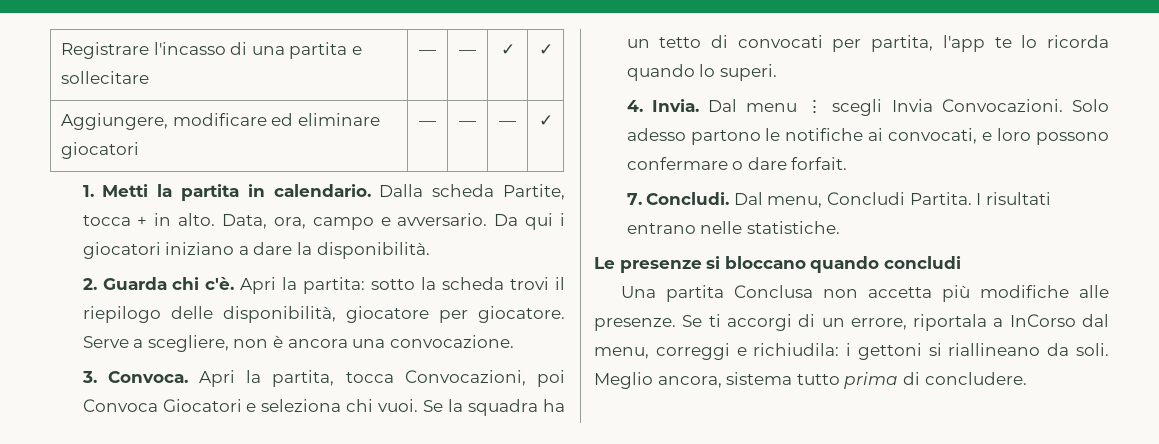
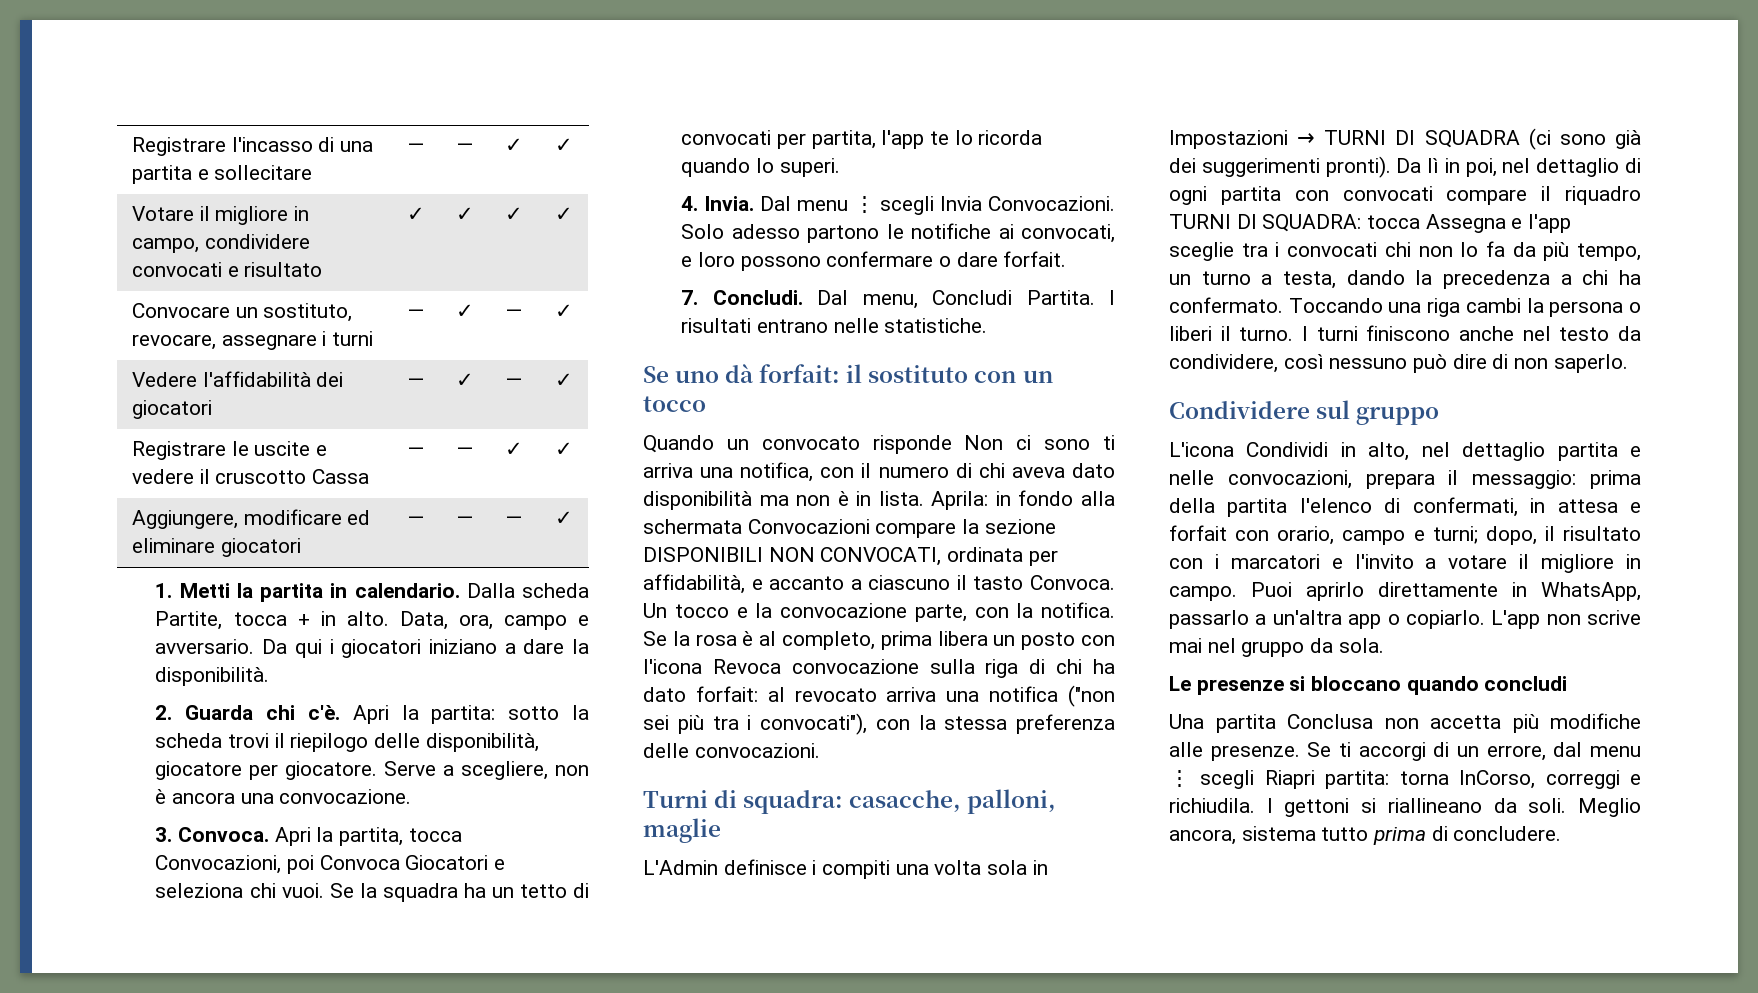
(553, 49) none -> [132,206,310,225] [132,234,310,253] [132,262,323,277] [407,207,425,221] [456,207,474,221] [505,207,523,221] [554,207,573,221] [132,303,353,322] [132,331,374,350] [408,309,424,318] [456,304,474,318] [506,309,522,318] [554,304,573,318] [132,371,344,387] [132,400,213,419] [408,378,424,387] [456,373,474,387] [506,378,522,387] [554,373,573,387] [132,441,328,460] [132,469,370,484] [408,447,424,456] [457,447,473,456] [505,442,523,456] [554,442,573,456] // Votare il migliore in campo, condividere convocati e risultato | ✓ | ✓ | ✓ | ✓ // Convocare un sostituto, revocare, assegnare i turni | — | ✓ | — | ✓ // Vedere l'affidabilità dei giocatori | — | ✓ | — | ✓ // Registrare le uscite e vedere il cruscotto Cassa | — | — | ✓ | ✓
(840, 227) none -> [643,364,1053,383] [643,396,706,412] [643,435,1115,454] [643,462,1115,482] [643,490,1115,510] [643,519,1056,538] [643,547,1058,566] [643,574,1115,594] [643,602,1115,622] [643,631,1115,650] [643,659,1115,678] [643,685,1115,707] [643,713,1115,735] [643,743,820,758] [643,789,1057,814] [643,818,721,843] [643,859,1048,879] [1169,128,1641,150] [1169,156,1641,178] [1169,186,1641,205] [1169,214,1572,233] [1169,241,1641,261] [1169,270,1641,289] [1169,297,1641,317] [1169,325,1641,341] [1169,354,1628,373] [1169,400,1440,425] [1169,442,1641,461] [1169,470,1641,489] [1169,497,1641,517] [1169,525,1641,545] [1169,554,1641,573] [1169,582,1641,601] [1169,610,1641,629] [1169,638,1384,657] // Se uno dà forfait: il sostituto con un tocco // Quando un convocato risponde Non ci sono ti arriva una notifica, con il numero di chi aveva dato disponibilità ma non è in lista. Aprila: in fondo alla schermata Convocazioni compare la sezione DISPONIBILI NON CONVOCATI, ordinata per affidabilità, e accanto a ciascuno il tasto Convoca. Un tocco e la convocazione parte, con la notifica. Se la rosa è al completo, prima libera un posto con l'icona Revoca convocazione sulla riga di chi ha dato forfait: al revocato arriva una notifica ("non sei più tra i convocati"), con la stessa preferenza delle convocazioni. // Turni di squadra: casacche, palloni, maglie // L'Admin definisce i compiti una volta sola in Impostazioni → TURNI DI SQUADRA (ci sono già dei suggerimenti pronti). Da lì in poi, nel dettaglio di ogni partita con convocati compare il riquadro TURNI DI SQUADRA: tocca Assegna e l'app sceglie tra i convocati chi non lo fa da più tempo, un turno a testa, dando la precedenza a chi ha confermato. Toccando una riga cambi la persona o liberi il turno. I turni finiscono anche nel testo da condividere, così nessuno può dire di non saperlo. // Condividere sul gruppo // L'icona Condividi in alto, nel dettaglio partita e nelle convocazioni, prepara il messaggio: prima della partita l'elenco di confermati, in attesa e forfait con orario, campo e turni; dopo, il risultato con i marcatori e l'invito a votare il migliore in campo. Puoi aprirlo direttamente in WhatsApp, passarlo a un'altra app o copiarlo. L'app non scrive mai nel gruppo da sola.
[913,314,1109,331] [594,343,852,360] riportala a InCorso dal menu, correggi e richiudila: i -> [1553,742,1641,757] [1169,770,1641,789] [1169,798,1273,813] dal menu ⋮ scegli Riapri partita: torna InCorso, correggi e richiudila. I

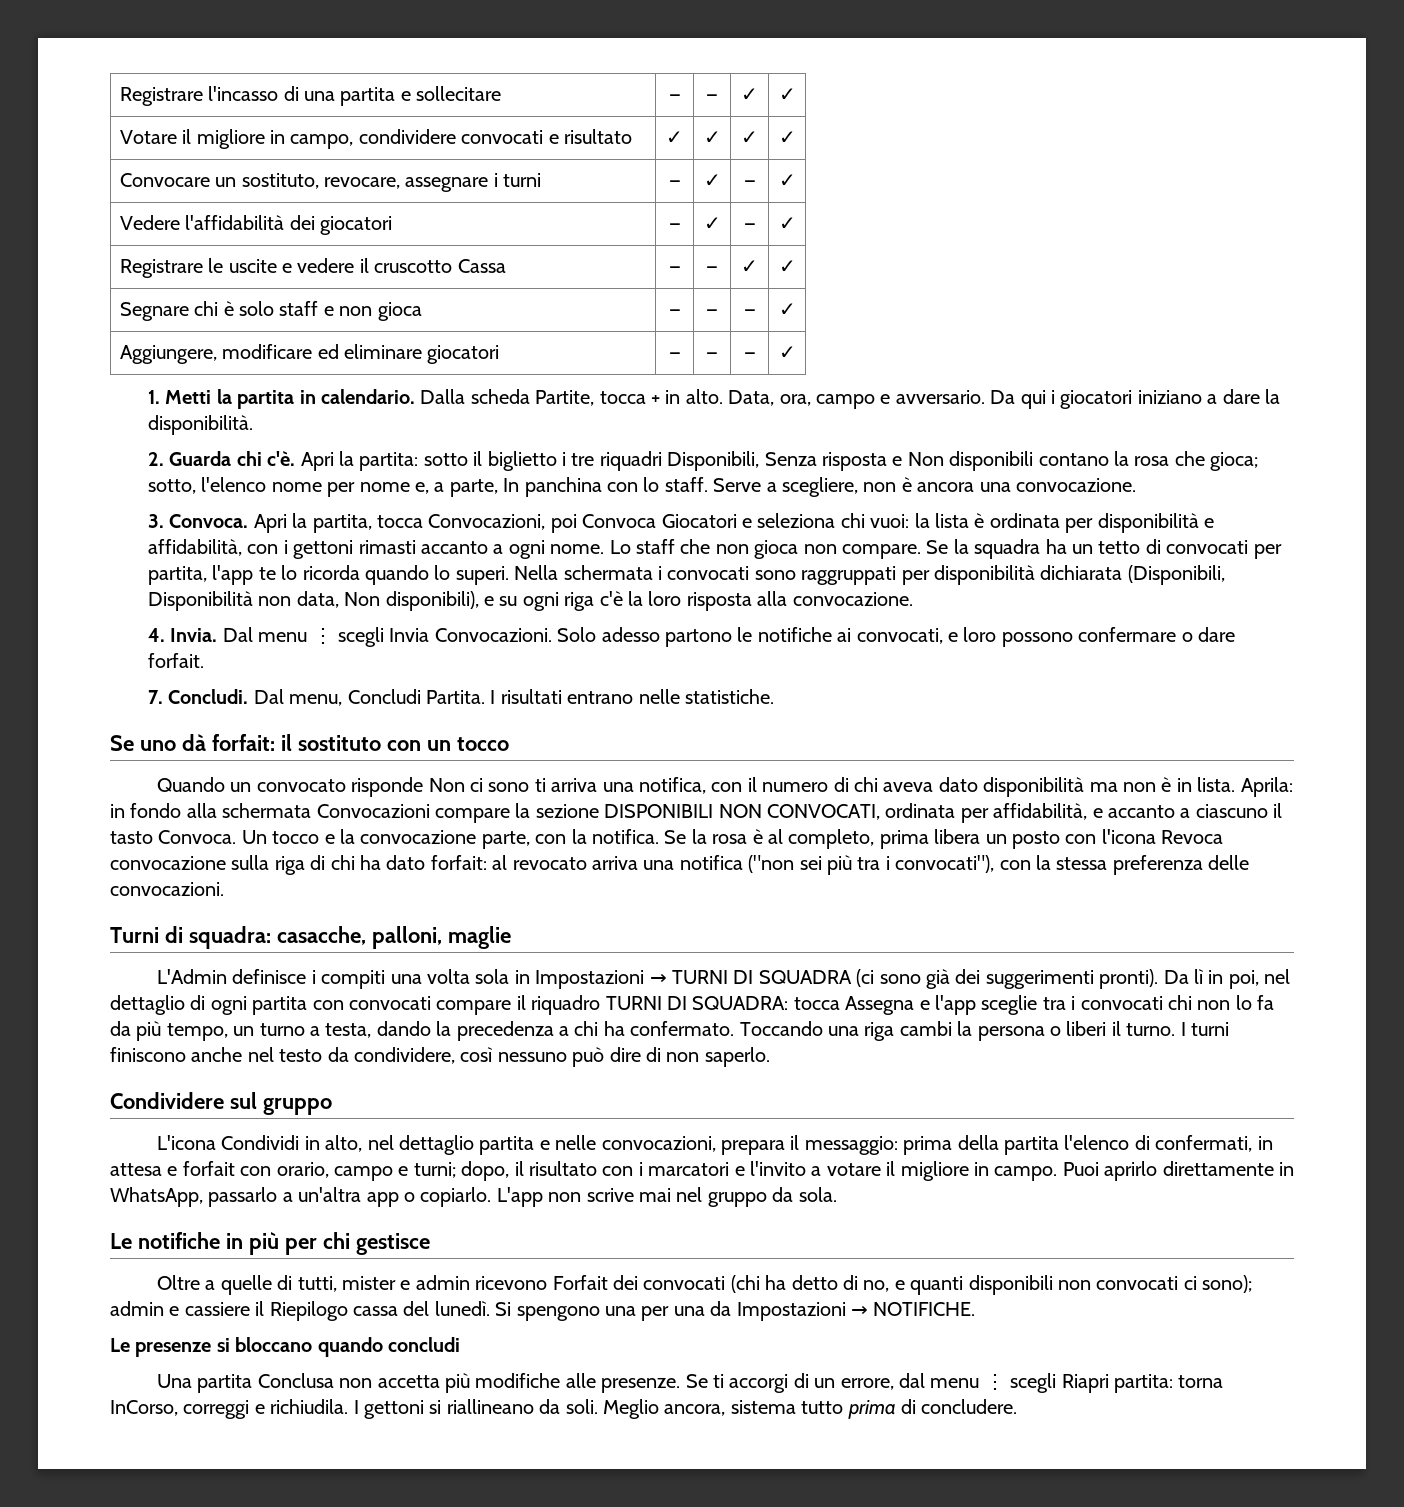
(573, 449) none -> [119,301,422,321] [668,309,681,316] [706,309,718,316] [743,309,756,316] [778,303,796,316] // Segnare chi è solo staff e non gioca | — | — | — | ✓
[571,705,589,720] [155,733,539,752] [155,761,378,780] la scheda trovi il riepilogo delle disponibilità, giocatore per giocatore. -> [473,451,1259,471] [148,477,708,497] il biglietto i tre riquadri Disponibili, Senza risposta e Non disponibili contano la rosa che gioca; sotto, l'elenco nome per nome e, a parte, In panchina con lo staff.
[281,883,324,898] vuoi. -> [870,513,1215,533] [148,539,922,559] vuoi: la lista è ordinata per disponibilità e affidabilità, con i gettoni rimasti accanto a ogni nome. Lo staff che non gioca non compare.
(840, 167) none -> [514,565,1225,585] [148,591,913,611] Nella schermata i convocati sono raggruppati per disponibilità dichiarata (Disponibili, Disponibilità non data, Non disponibili), e su ogni riga c'è la loro risposta alla convocazione.
(1384, 645) none -> [110,1232,430,1255] [156,1275,1253,1295] [110,1301,976,1321] // Le notifiche in più per chi gestisce // Oltre a quelle di tutti, mister e admin ricevono Forfait dei convocati (chi ha detto di no, e quanti disponibili non convocati ci sono); admin e cassiere il Riepilogo cassa del lunedì. Si spengono una per una da Impostazioni → NOTIFICHE.

